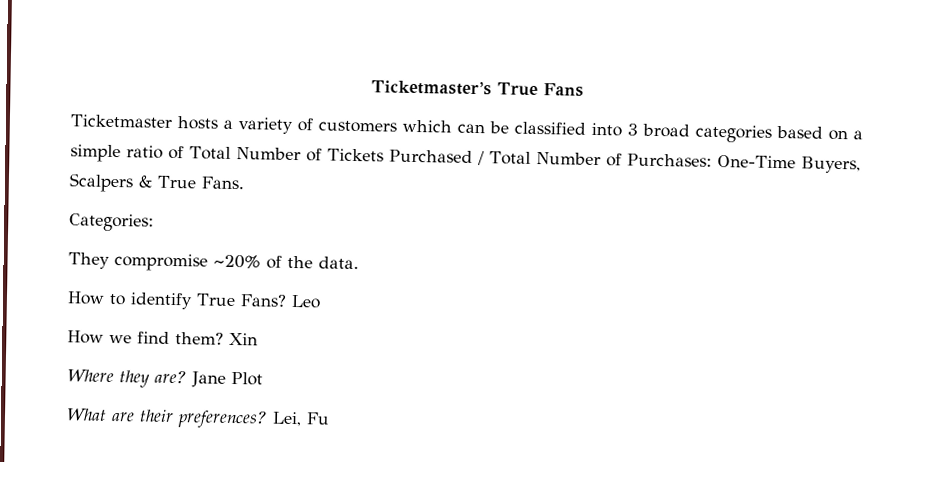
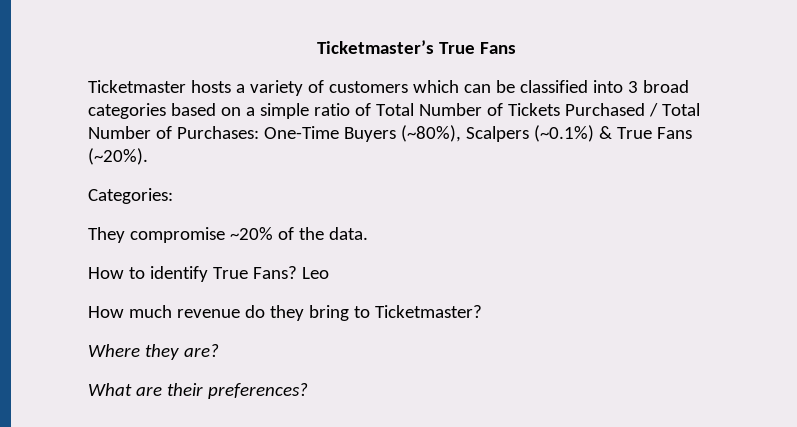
[800,156,861,174] [69,173,244,193] Buyers, Scalpers & True Fans. -> [343,125,692,142] [88,148,148,165] Buyers (~80%), Scalpers (~0.1%) & True Fans (~20%).
[109,331,258,346] we find them? Xin -> [128,305,482,321] much revenue do they bring to Ticketmaster?
[190,371,263,388] Jane Plot -> (219, 350) none
[271,411,330,427] Lei, Fu -> (308, 391) none

